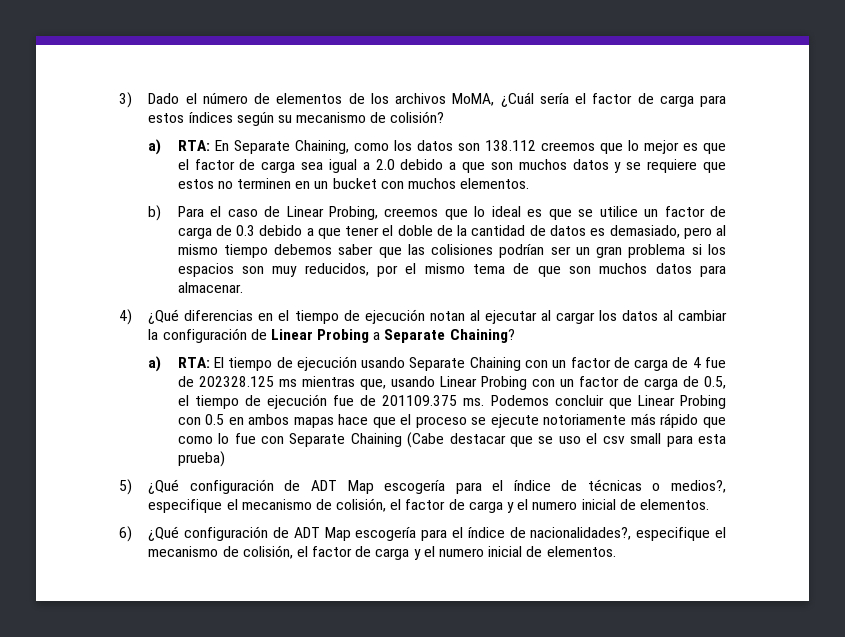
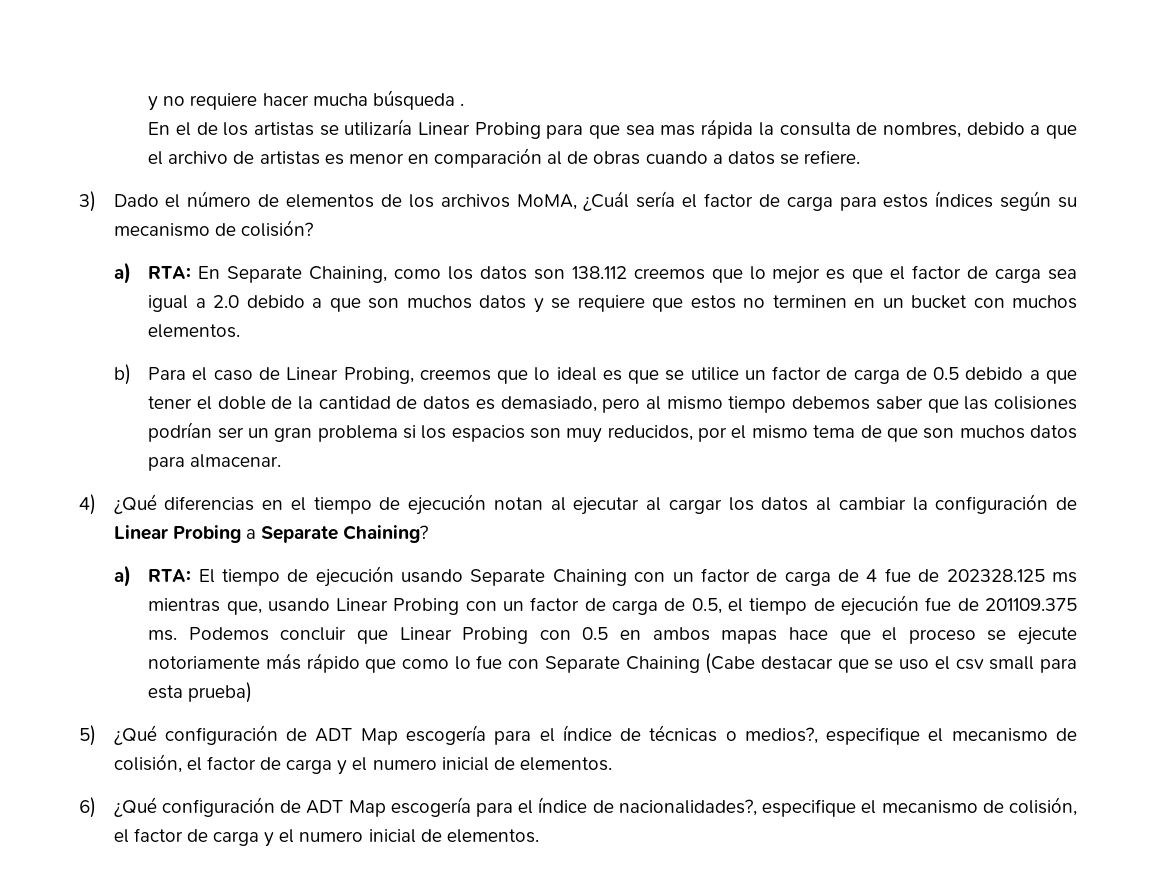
(119, 100) none -> [148,90,464,111] [148,119,1078,139] [148,148,861,168] y no requiere hacer mucha búsqueda . // En el de los artistas se utilizaría Linear Probing para que sea mas rápida la consulta de nombres, debido a que el archivo de artistas es menor en comparación al de obras cuando a datos se refiere. //
[236,225,256,236] 0.3 -> [933,367,960,380] 0.5

